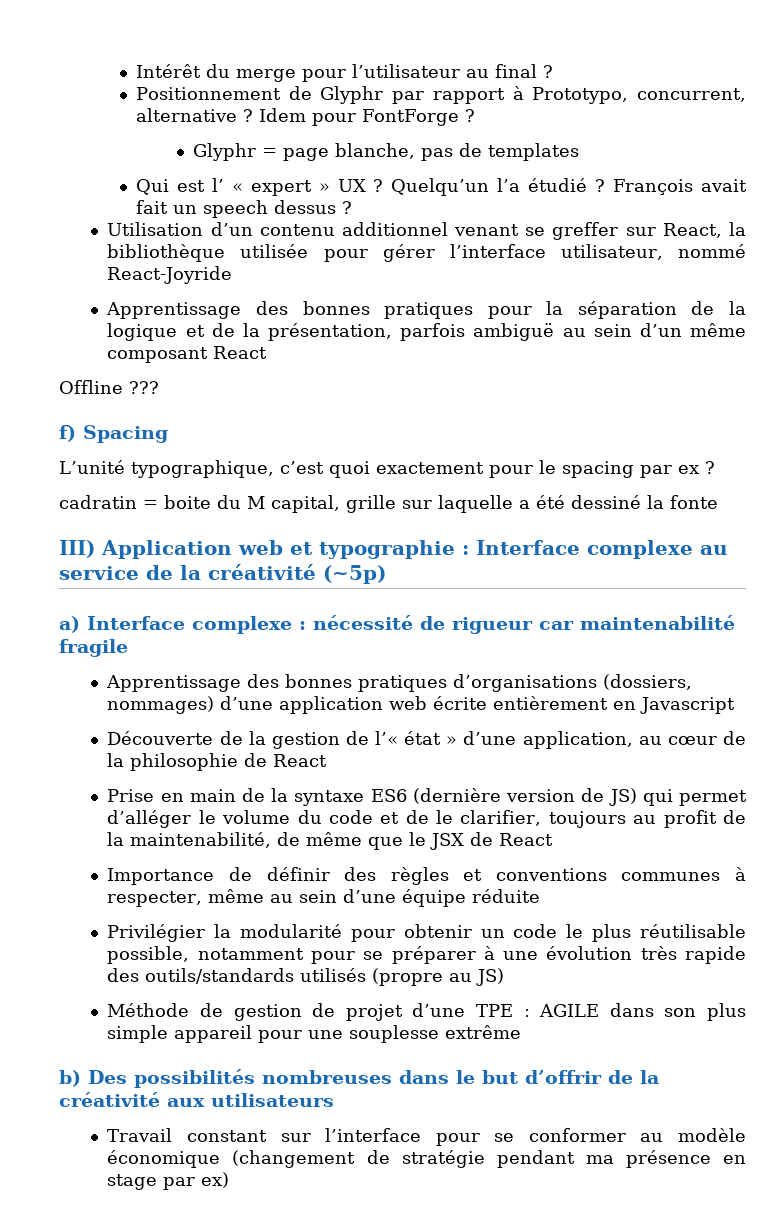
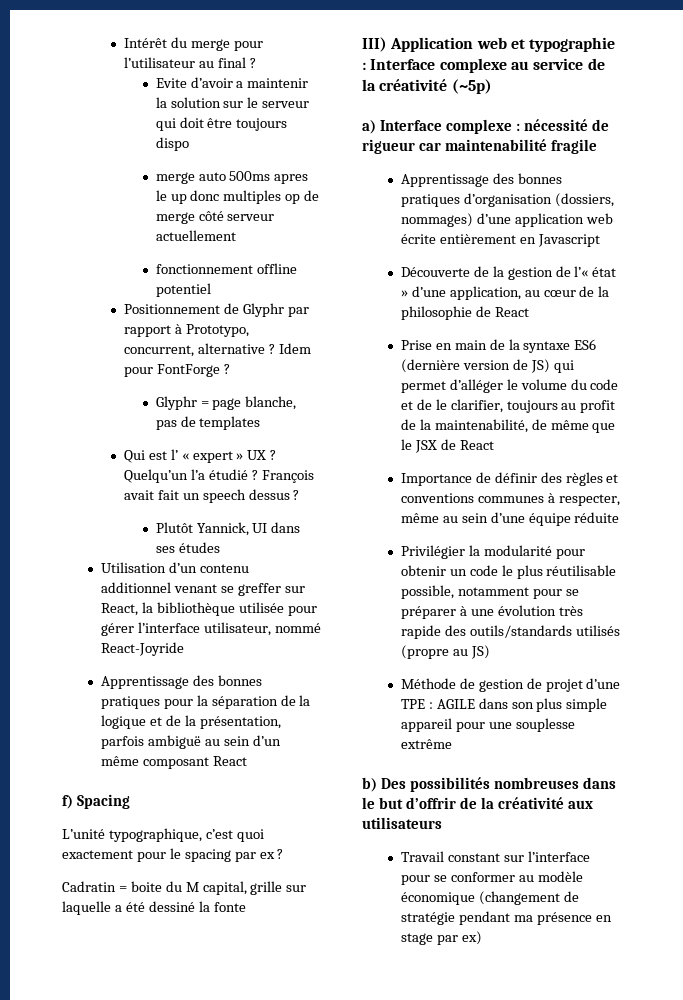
(553, 71) none -> [155,77,309,88] [155,97,310,108] [155,117,288,131] [155,137,189,151] [155,171,309,184] [155,190,320,204] [155,211,275,224] [155,230,236,241] [155,263,297,274] [155,283,211,297] // Evite d’avoir a maintenir la solution sur le serveur qui doit être toujours dispo // merge auto 500ms apres le up donc multiples op de merge côté serveur actuellement // fonctionnement offline potentiel
(352, 207) none -> [155,522,301,536] [155,542,220,553] // Plutôt Yannick, UI dans ses études
[59,380,159,394] // Offline ??? -> (247, 761) none
[59,495,137,509] cadratin -> [62,881,116,892] Cadratin
[453,674,598,692] d’organisations -> [463,193,552,207] d’organisation

